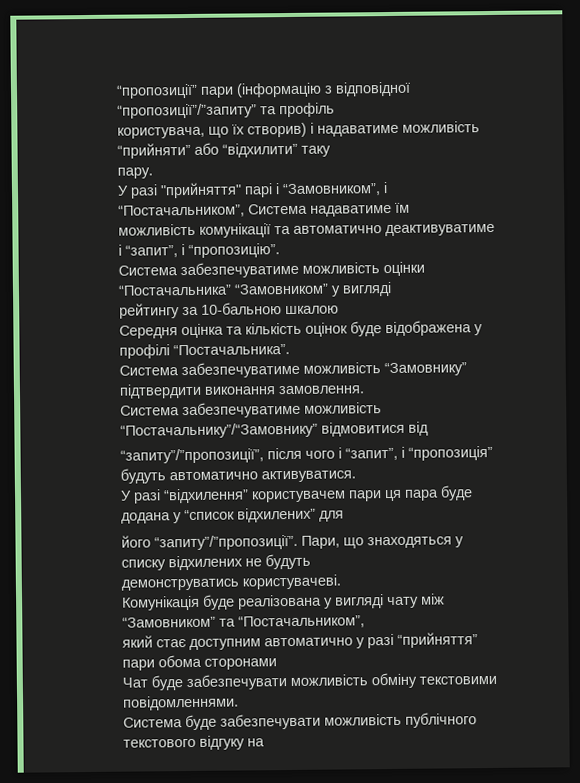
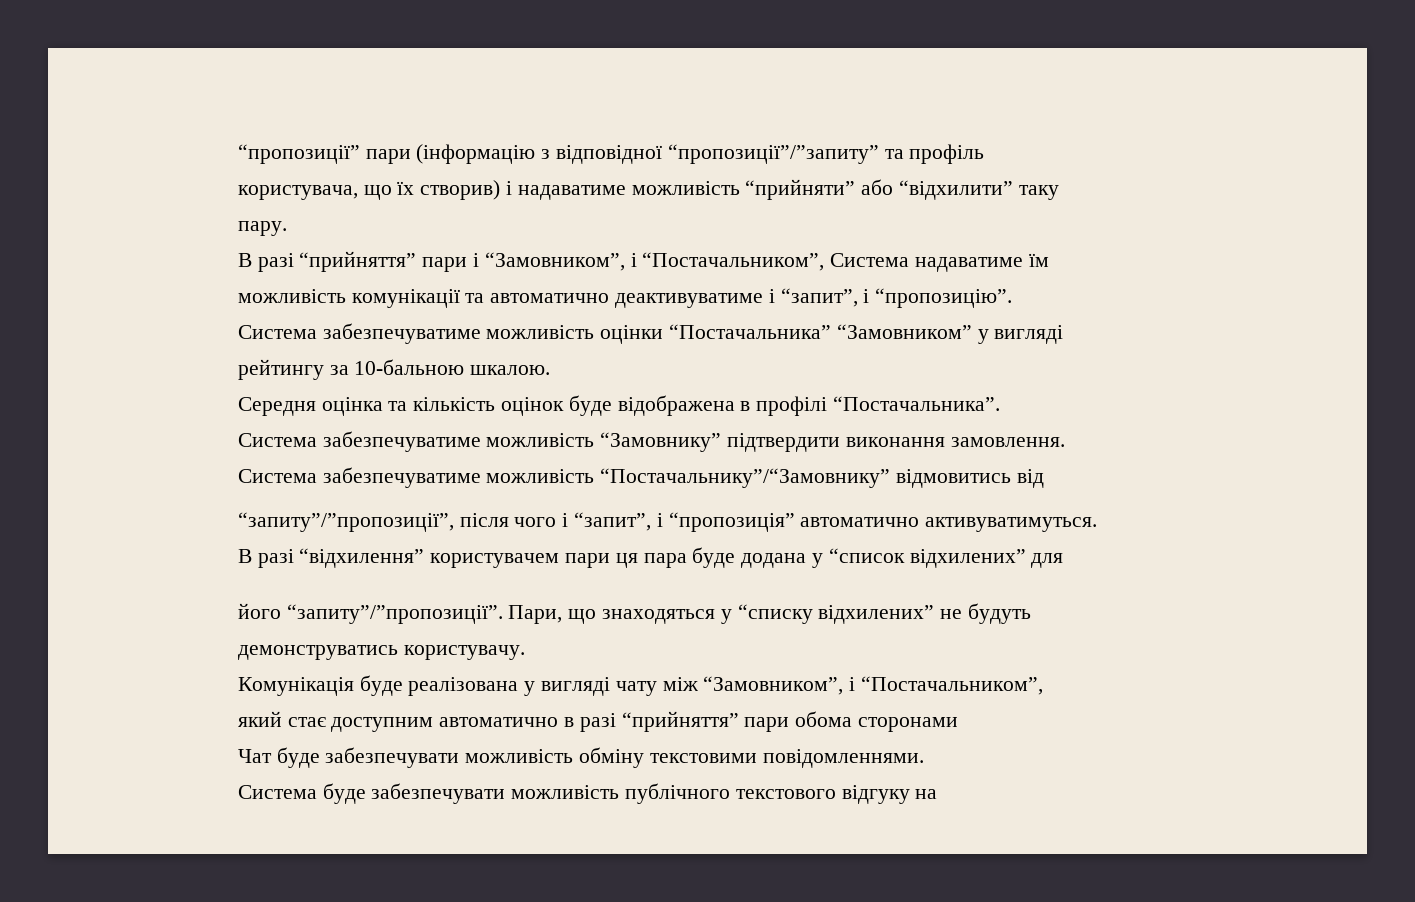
[116,182,273,199] У разі "прийняття" парі -> [237,251,468,272] В разі “прийняття” пари
[284,305,339,315] шкалою -> [470,365,551,375] шкалою.
[473,324,483,336] у -> [740,401,751,411] в
[320,421,405,437] відмовитися -> [896,469,1012,488] відмовитись
[119,468,356,484] [119,490,132,501] будуть автоматично активуватися. // У -> [800,517,1098,532] [237,549,252,563] автоматично активуватимуться. // В
[120,555,243,571] списку відхилених -> [737,604,935,624] “списку відхилених”
[241,574,341,590] користувачеві. -> [403,645,525,660] користувачу.
[121,616,236,628] “Замовником” та -> [703,676,856,695] “Замовником”, і
[355,637,365,649] у -> [564,717,575,727] в

